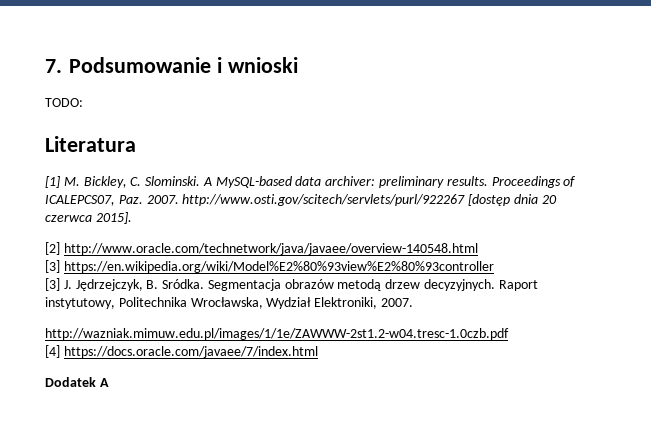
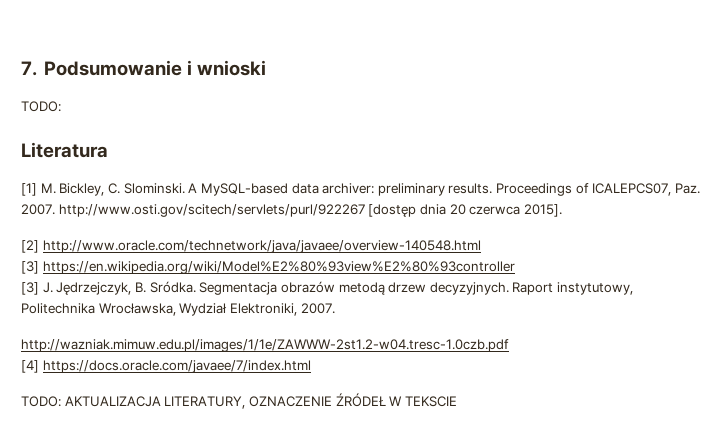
[45,377,109,387] Dodatek A -> [21,393,457,409] TODO: AKTUALIZACJA LITERATURY, OZNACZENIE ŹRÓDEŁ W TEKSCIE

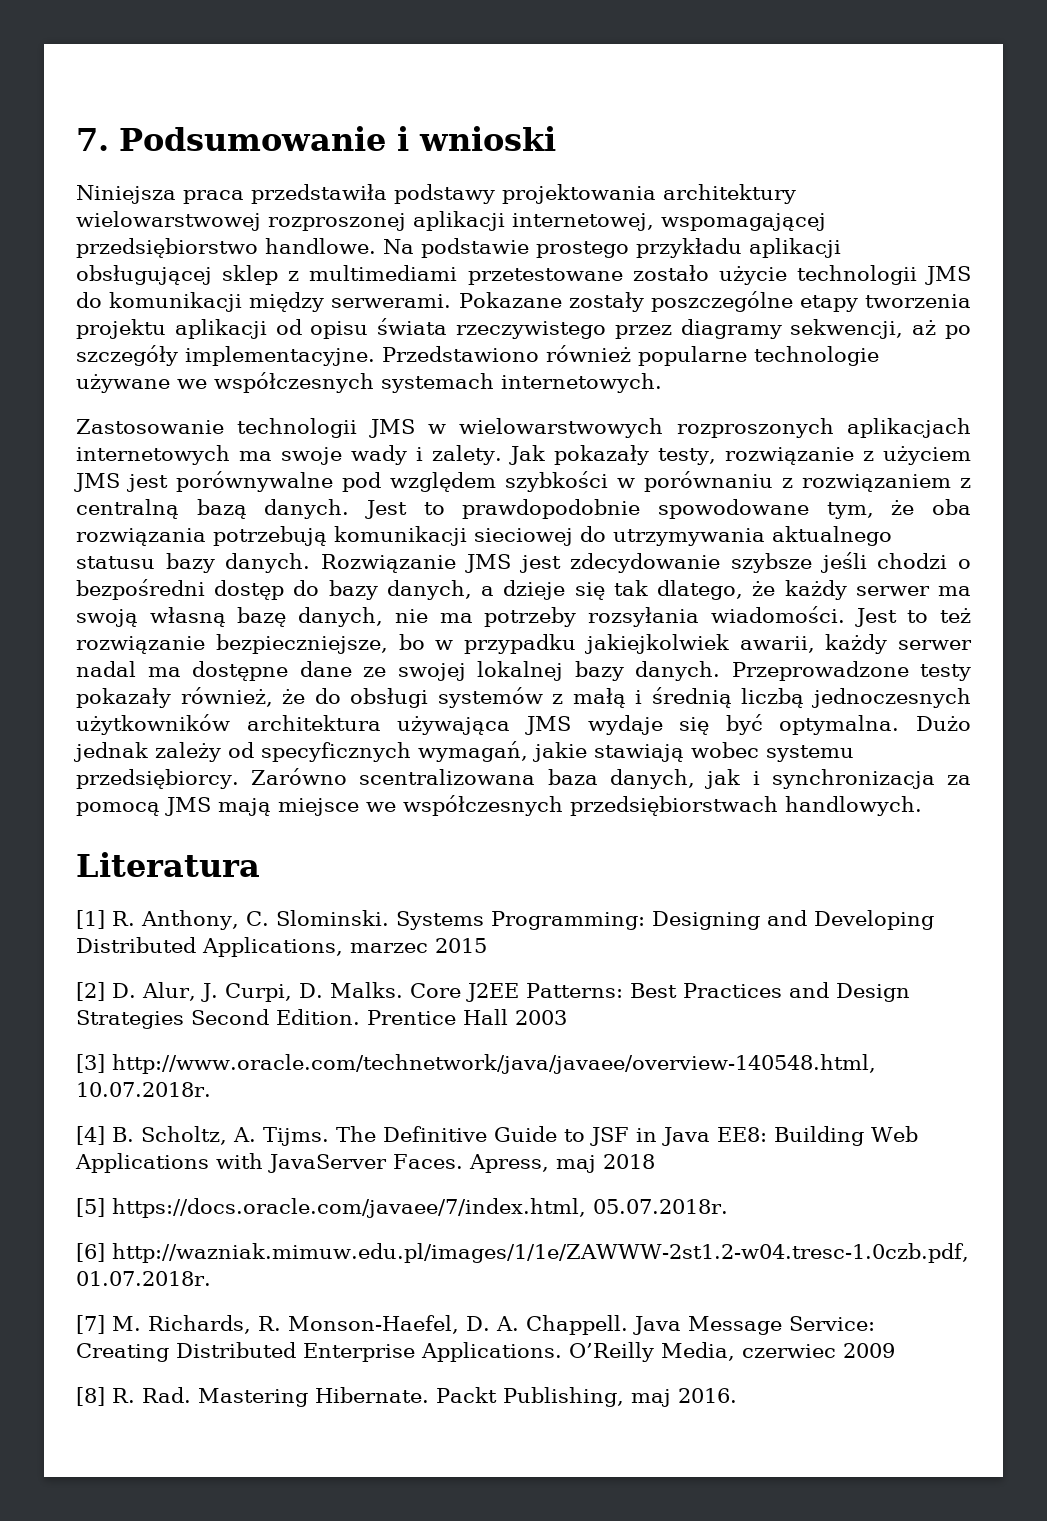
[21,101,61,112] [21,142,108,158] [21,183,701,196] [21,204,562,217] [21,240,481,253] [21,261,515,274] [21,281,634,295] [21,303,335,316] [21,339,509,352] [21,360,311,373] [21,393,457,409] TODO: // Literatura // [1] M. Bickley, C. Slominski. A MySQL-based data archiver: preliminary results. Proceedings of ICALEPCS07, Paz. 2007. http://www.osti.gov/scitech/servlets/purl/922267 [dostęp dnia 20 czerwca 2015]. // [2] http://www.oracle.com/technetwork/java/javaee/overview-140548.html // [3] https://en.wikipedia.org/wiki/Model%E2%80%93view%E2%80%93controller // [3] J. Jędrzejczyk, B. Sródka. Segmentacja obrazów metodą drzew decyzyjnych. Raport instytutowy, Politechnika Wrocławska, Wydział Elektroniki, 2007. // http://wazniak.mimuw.edu.pl/images/1/1e/ZAWWW-2st1.2-w04.tresc-1.0czb.pdf // [4] https://docs.oracle.com/javaee/7/index.html // TODO: AKTUALIZACJA LITERATURY, OZNACZENIE ŹRÓDEŁ W TEKSCIE -> [76,184,796,204] [76,211,826,231] [76,238,841,258] [76,265,971,285] [76,291,971,312] [76,318,971,339] [76,345,879,366] [76,372,662,393] [76,418,971,438] [76,445,972,465] [74,471,971,492] [76,499,971,519] [76,526,892,546] [76,552,972,573] [76,579,972,600] [76,606,972,627] [76,634,972,654] [76,661,971,681] [76,687,971,708] [76,714,971,735] [73,741,854,762] [76,768,971,789] [76,795,922,816] [76,852,260,877] [76,910,934,930] [76,937,487,957] [76,982,910,1002] [76,1009,567,1029] [76,1054,876,1074] [76,1082,211,1097] [76,1126,918,1146] [75,1153,655,1173] [76,1198,728,1218] [76,1243,969,1263] [76,1271,211,1286] [76,1315,875,1335] [76,1342,895,1362] [76,1387,737,1407] Niniejsza praca przedstawiła podstawy projektowania architektury wielowarstwowej rozproszonej aplikacji internetowej, wspomagającej przedsiębiorstwo handlowe. Na podstawie prostego przykładu aplikacji obsługującej sklep z multimediami przetestowane zostało użycie technologii JMS do komunikacji między serwerami. Pokazane zostały poszczególne etapy tworzenia projektu aplikacji od opisu świata rzeczywistego przez diagramy sekwencji, aż po szczegóły implementacyjne. Przedstawiono również popularne technologie używane we współczesnych systemach internetowych. // Zastosowanie technologii JMS w wielowarstwowych rozproszonych aplikacjach internetowych ma swoje wady i zalety. Jak pokazały testy, rozwiązanie z użyciem JMS jest porównywalne pod względem szybkości w porównaniu z rozwiązaniem z centralną bazą danych. Jest to prawdopodobnie spowodowane tym, że oba rozwiązania potrzebują komunikacji sieciowej do utrzymywania aktualnego statusu bazy danych. Rozwiązanie JMS jest zdecydowanie szybsze jeśli chodzi o bezpośredni dostęp do bazy danych, a dzieje się tak dlatego, że każdy serwer ma swoją własną bazę danych, nie ma potrzeby rozsyłania wiadomości. Jest to też rozwiązanie bezpieczniejsze, bo w przypadku jakiejkolwiek awarii, każdy serwer nadal ma dostępne dane ze swojej lokalnej bazy danych. Przeprowadzone testy pokazały również, że do obsługi systemów z małą i średnią liczbą jednoczesnych użytkowników architektura używająca JMS wydaje się być optymalna. Dużo jednak zależy od specyficznych wymagań, jakie stawiają wobec systemu przedsiębiorcy. Zarówno scentralizowana baza danych, jak i synchronizacja za pomocą JMS mają miejsce we współczesnych przedsiębiorstwach handlowych. // Literatura // [1] R. Anthony, C. Slominski. Systems Programming: Designing and Developing Distributed Applications, marzec 2015 // [2] D. Alur, J. Curpi, D. Malks. Core J2EE Patterns: Best Practices and Design Strategies Second Edition. Prentice Hall 2003 // [3] http://www.oracle.com/technetwork/java/javaee/overview-140548.html, 10.07.2018r. // [4] B. Scholtz, A. Tijms. The Definitive Guide to JSF in Java EE8: Building Web Applications with JavaServer Faces. Apress, maj 2018 // [5] https://docs.oracle.com/javaee/7/index.html, 05.07.2018r. // [6] http://wazniak.mimuw.edu.pl/images/1/1e/ZAWWW-2st1.2-w04.tresc-1.0czb.pdf, 01.07.2018r. // [7] M. Richards, R. Monson-Haefel, D. A. Chappell. Java Message Service: Creating Distributed Enterprise Applications. O’Reilly Media, czerwiec 2009 // [8] R. Rad. Mastering Hibernate. Packt Publishing, maj 2016.

